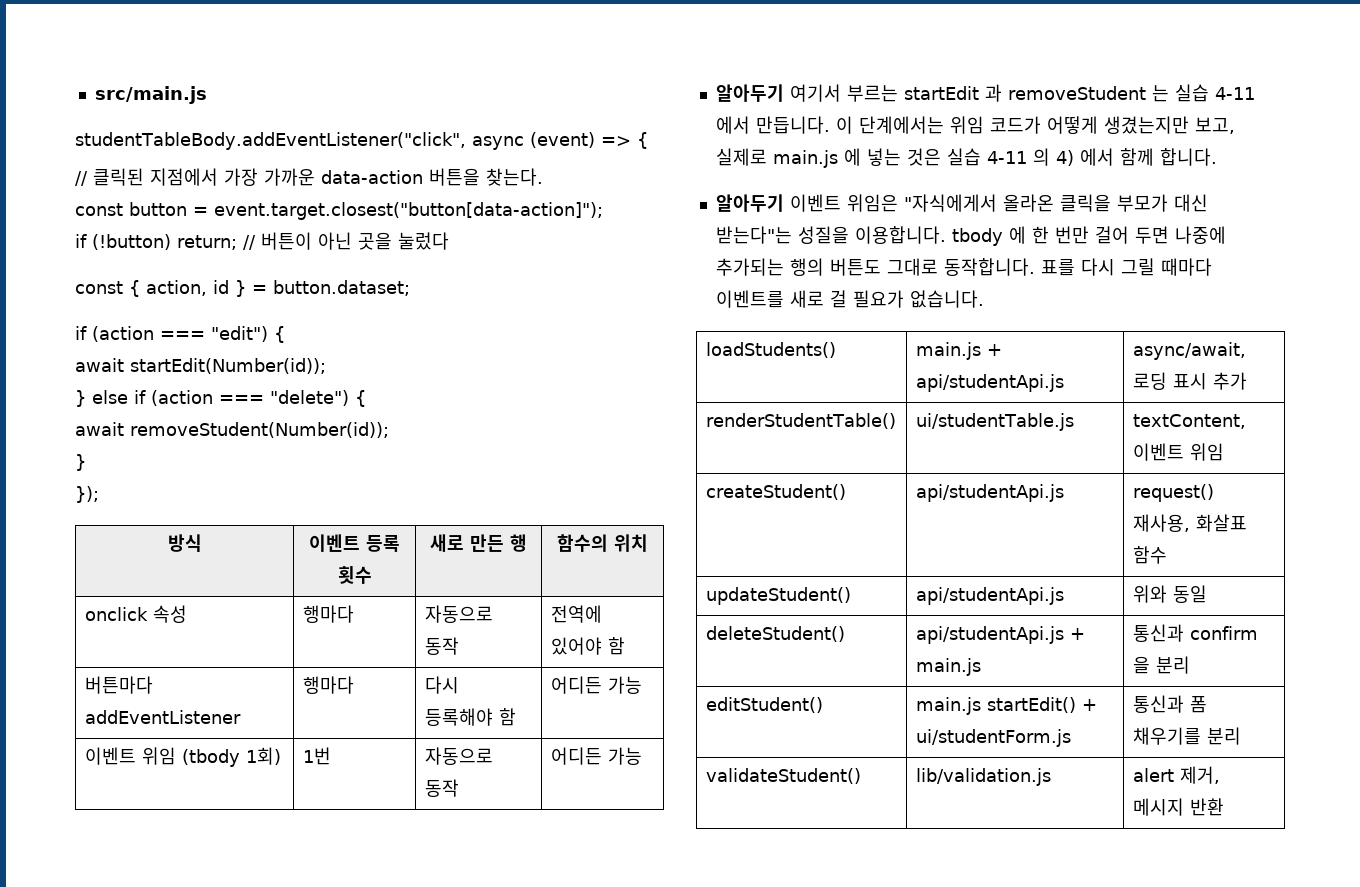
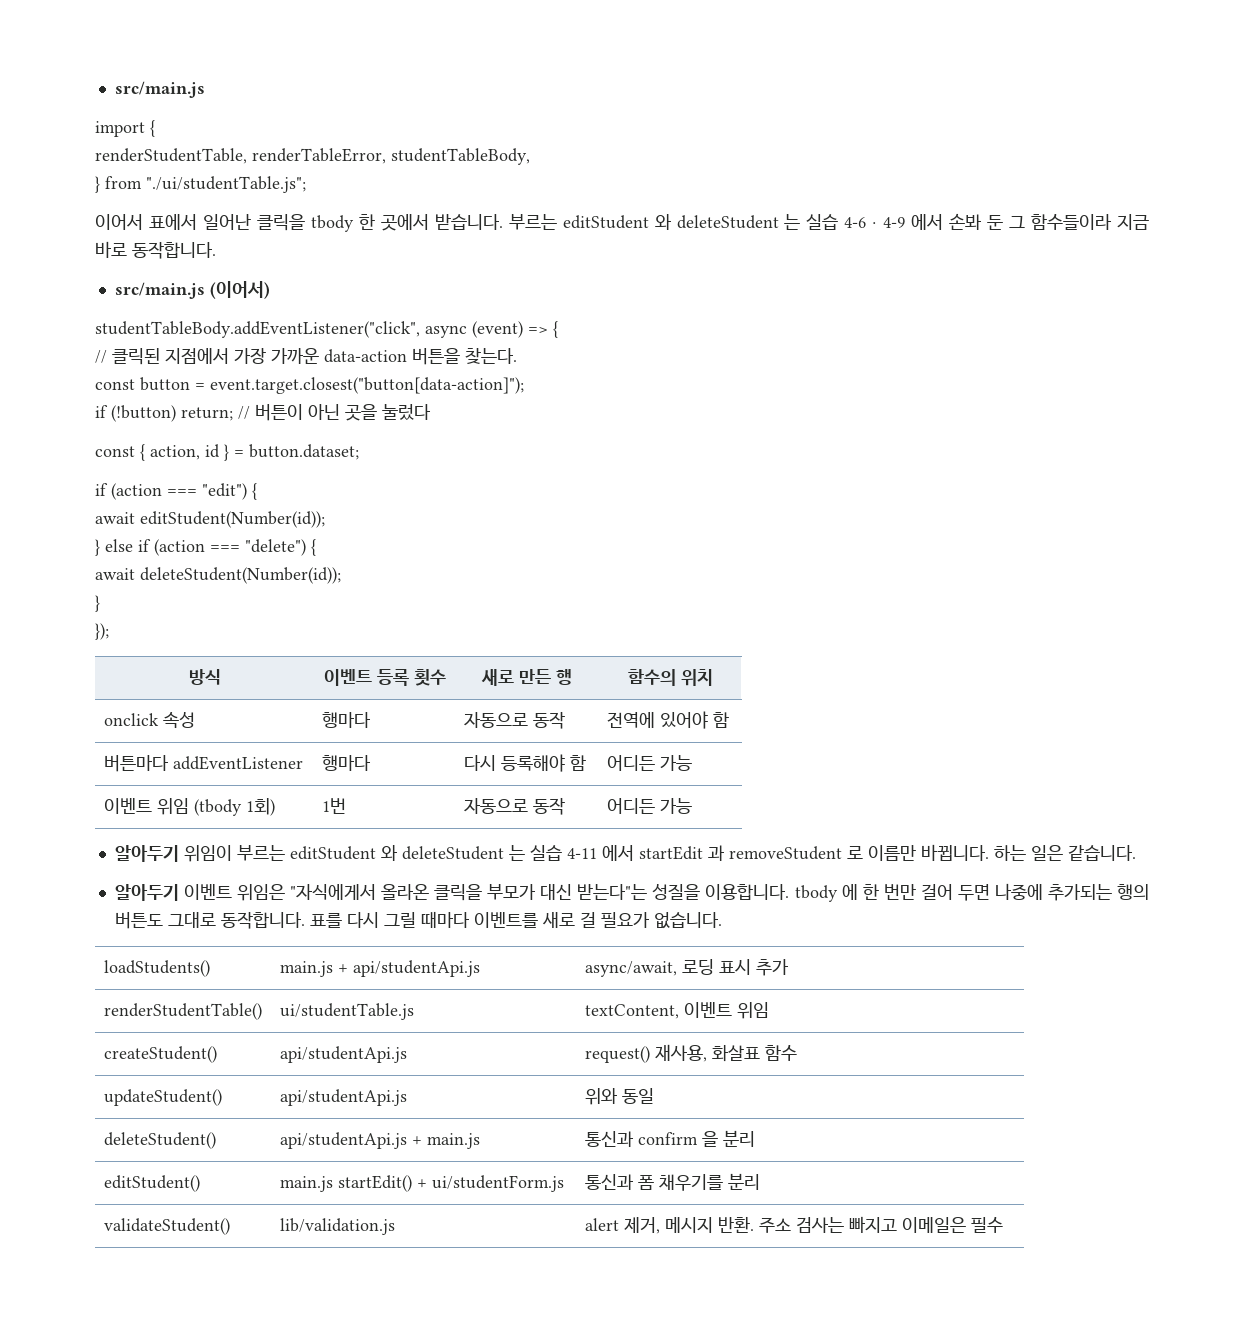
[94,86,207,104] src/main.js -> [114,81,205,98] [95,120,155,137] [95,148,530,165] [95,176,306,193] [95,213,1150,232] [95,241,216,259] [114,281,270,299] src/main.js // import { // renderStudentTable, renderTableError, studentTableBody, // } from "./ui/studentTable.js"; // 이어서 표에서 일어난 클릭을 tbody 한 곳에서 받습니다. 부르는 editStudent 와 deleteStudent 는 실습 4-6 · 4-9 에서 손봐 둔 그 함수들이라 지금 바로 동작합니다. // src/main.js (이어서)
[130,358,326,374] startEdit(Number(id)); -> [140,511,325,528] editStudent(Number(id));
[130,422,389,438] removeStudent(Number(id)); -> [140,567,341,584] deleteStudent(Number(id));
[789,84,1255,102] [715,116,1235,134] [715,148,1217,168] 여기서 부르는 startEdit 과 removeStudent 는 실습 4-11 에서 만듭니다. 이 단계에서는 위임 코드가 어떻게 생겼는지만 보고, 실제로 main.js 에 넣는 것은 실습 4-11 의 4) 에서 함께 합니다. -> [183,844,1136,862] 위임이 부르는 editStudent 와 deleteStudent 는 실습 4-11 에서 startEdit 과 removeStudent 로 이름만 바뀝니다. 하는 일은 같습니다.
[1189,798,1224,816] 반환 -> [717,1216,1003,1233] 반환. 주소 검사는 빠지고 이메일은 필수

